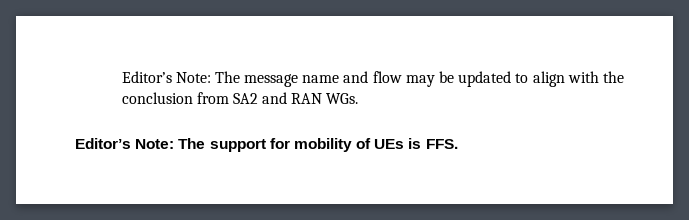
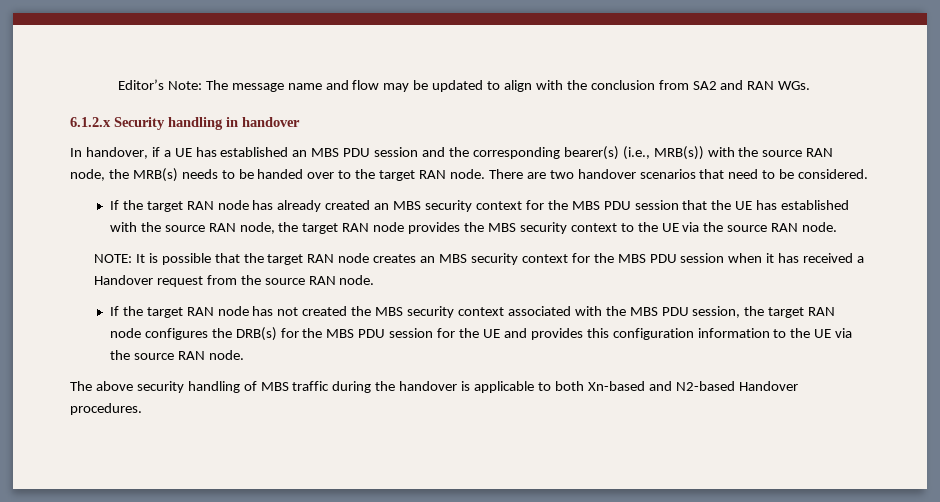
[75,138,458,152] Editor’s Note: The support for mobility of UEs is FFS. -> [70,117,300,130] [70,146,834,160] [70,168,869,182] [109,200,850,212] [109,222,838,234] [93,253,865,265] [93,275,375,287] [109,306,836,318] [109,327,853,341] [109,350,244,360] [70,381,798,393] [70,403,142,415] 6.1.2.x Security handling in handover // In handover, if a UE has established an MBS PDU session and the corresponding bearer(s) (i.e., MRB(s)) with the source RAN node, the MRB(s) needs to be handed over to the target RAN node. There are two handover scenarios that need to be considered. // If the target RAN node has already created an MBS security context for the MBS PDU session that the UE has established with the source RAN node, the target RAN node provides the MBS security context to the UE via the source RAN node. // NOTE: It is possible that the target RAN node creates an MBS security context for the MBS PDU session when it has received a Handover request from the source RAN node. // If the target RAN node has not created the MBS security context associated with the MBS PDU session, the target RAN node configures the DRB(s) for the MBS PDU session for the UE and provides this configuration information to the UE via the source RAN node. // The above security handling of MBS traffic during the handover is applicable to both Xn-based and N2-based Handover procedures.

